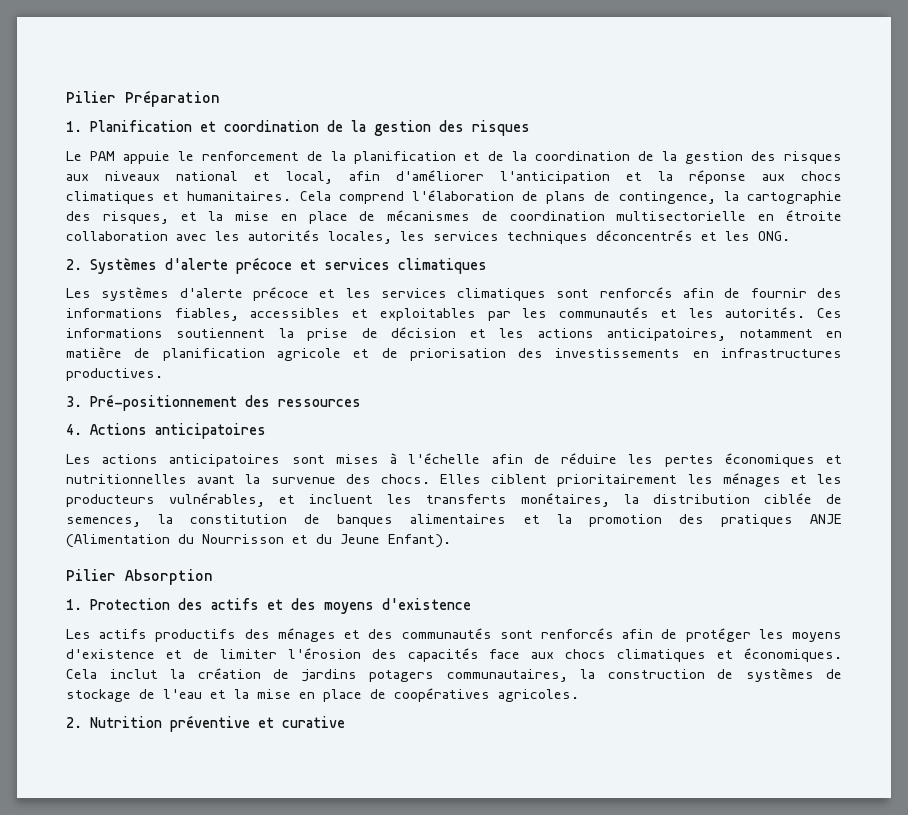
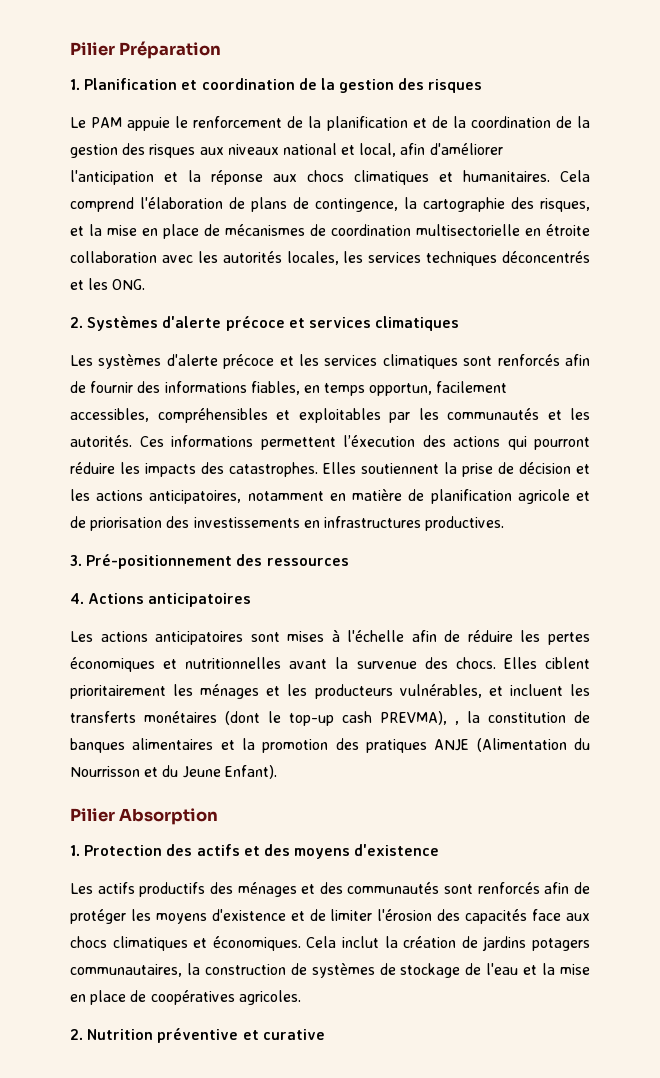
[250,308,341,318] accessibles -> [303,381,508,396] [70,408,268,423] en temps opportun, facilement accessibles, compréhensibles
(163, 333) none -> [260,435,590,450] [70,462,356,477] permettent l’éxecution des actions qui pourront réduire les impacts des catastrophes. Elles
[521,493,842,507] [66,517,141,527] monétaires, la distribution ciblée de semences, -> [144,711,459,726] monétaires (dont le top-up cash PREVMA), ,

